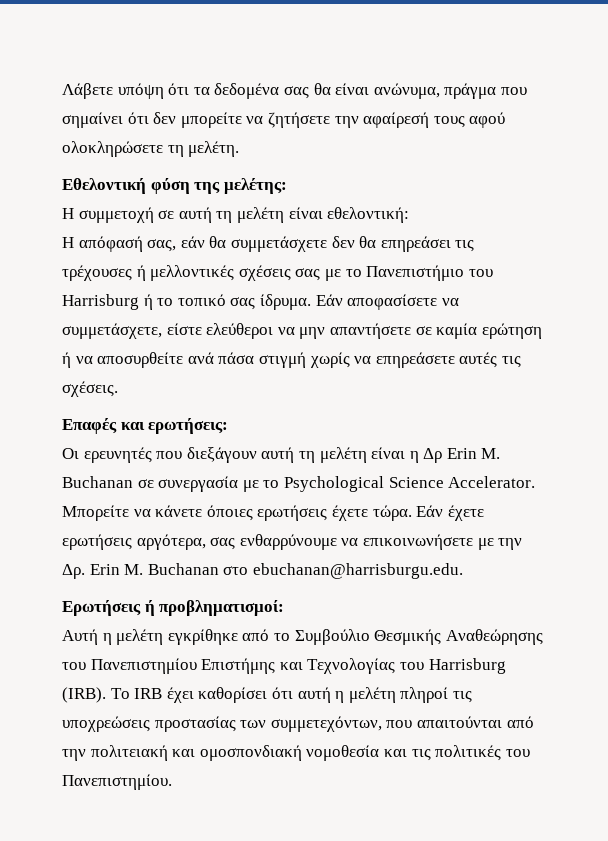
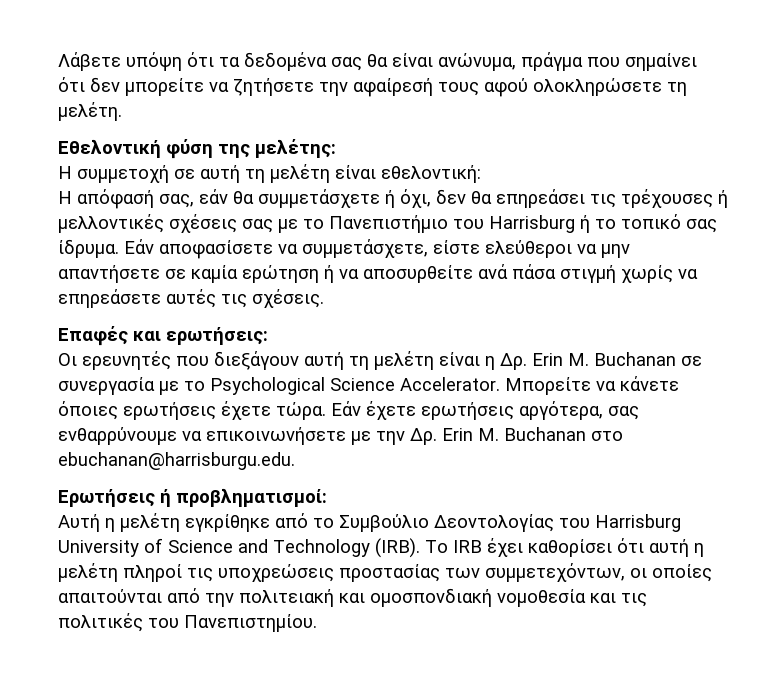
(327, 244) none -> [385,189,431,208] ή όχι,
[423,448,443,463] Δρ -> [500,353,527,370] Δρ.
[374,629,543,645] [62,658,506,674] Θεσμικής Αναθεώρησης του Πανεπιστημίου Επιστήμης και Τεχνολογίας του Harrisburg -> [434,514,681,532] [58,538,370,557] Δεοντολογίας του Harrisburg University of Science and Technology
[386,719,413,728] που -> [630,564,712,582] οι οποίες

